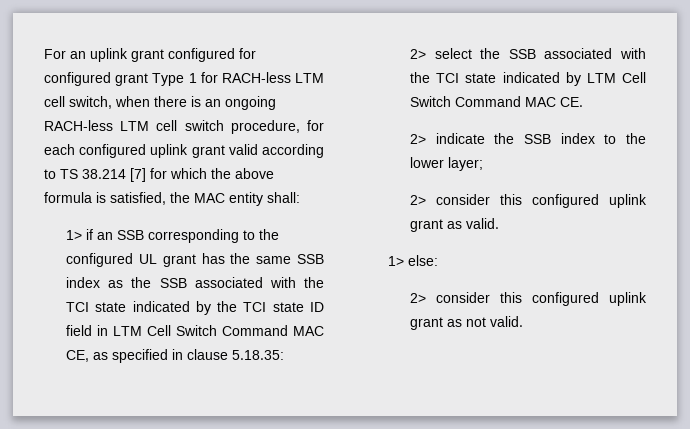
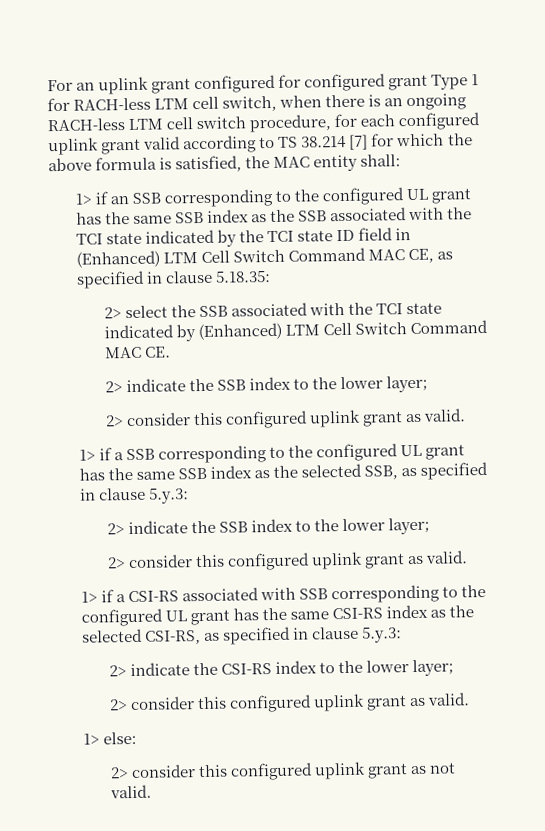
(109, 330) none -> [75,250,160,268] (Enhanced)
(581, 79) none -> [197,322,282,341] (Enhanced)
(500, 223) none -> [78,443,466,464] [78,461,489,481] [79,487,189,504] [106,517,430,535] [106,550,468,571] [80,584,487,604] [80,604,475,627] [81,626,403,645] [108,659,454,677] [108,692,470,713] // 1> if a SSB corresponding to the configured UL grant has the same SSB index as the selected SSB, as specified in clause 5.y.3: // 2> indicate the SSB index to the lower layer; // 2> consider this configured uplink grant as valid. // 1> if a CSI-RS associated with SSB corresponding to the configured UL grant has the same CSI-RS index as the selected CSI-RS, as specified in clause 5.y.3: // 2> indicate the CSI-RS index to the lower layer; // 2> consider this configured uplink grant as valid.

